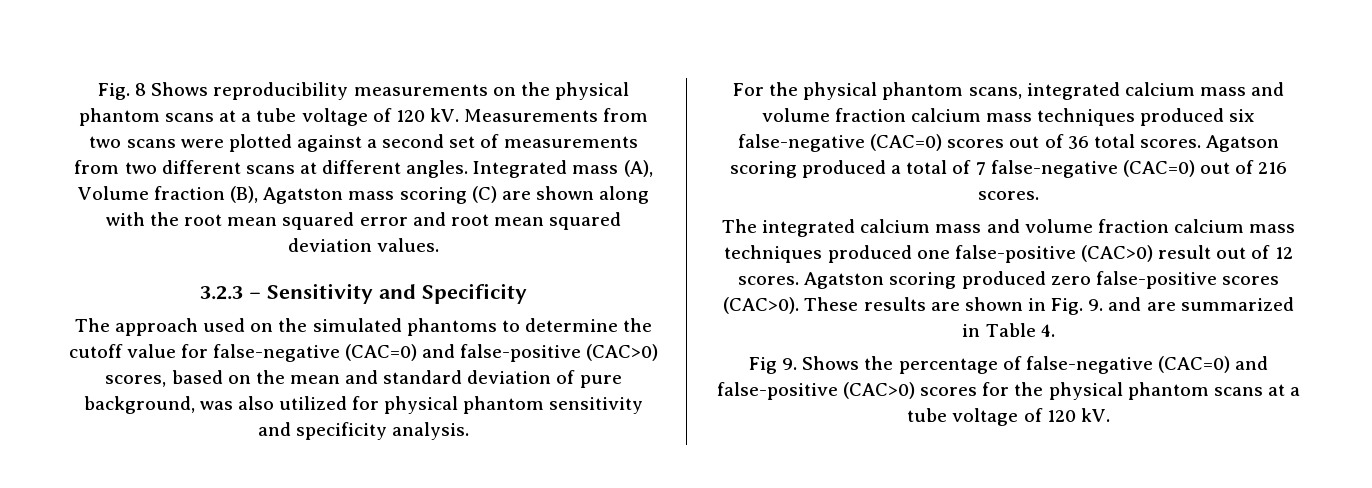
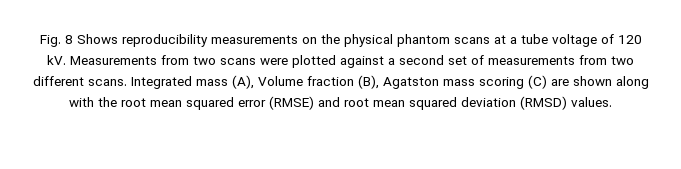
[245,160,469,178] scans at different angles. -> [87,79,127,86] scans.
(408, 221) none -> [269,96,314,110] (RMSE)
(372, 245) none -> [520,96,567,110] (RMSD)
[200,283,527,304] [74,318,653,336] [68,344,659,362] [105,370,622,388] [83,396,644,414] [257,422,470,440] [732,82,1285,100] [761,108,1256,126] [737,134,1280,152] [729,160,1288,178] [978,191,1039,200] [721,219,1296,237] [724,245,1293,263] [738,271,1279,289] [723,297,1294,315] [962,323,1055,337] [748,356,1269,374] [716,382,1301,400] [907,408,1110,426] // 3.2.3 – Sensitivity and Specificity // The approach used on the simulated phantoms to determine the cutoff value for false-negative (CAC=0) and false-positive (CAC>0) scores, based on the mean and standard deviation of pure background, was also utilized for physical phantom sensitivity and specificity analysis. // For the physical phantom scans, integrated calcium mass and volume fraction calcium mass techniques produced six false-negative (CAC=0) scores out of 36 total scores. Agatson scoring produced a total of 7 false-negative (CAC=0) out of 216 scores. // The integrated calcium mass and volume fraction calcium mass techniques produced one false-positive (CAC>0) result out of 12 scores. Agatston scoring produced zero false-positive scores (CAC>0). These results are shown in Fig. 9. and are summarized in Table 4. // Fig 9. Shows the percentage of false-negative (CAC=0) and false-positive (CAC>0) scores for the physical phantom scans at a tube voltage of 120 kV. -> (612, 102) none

